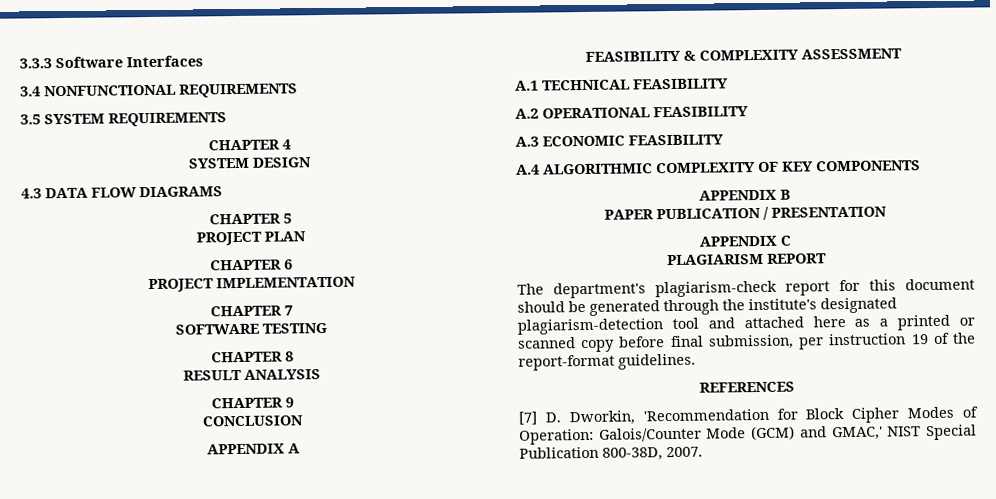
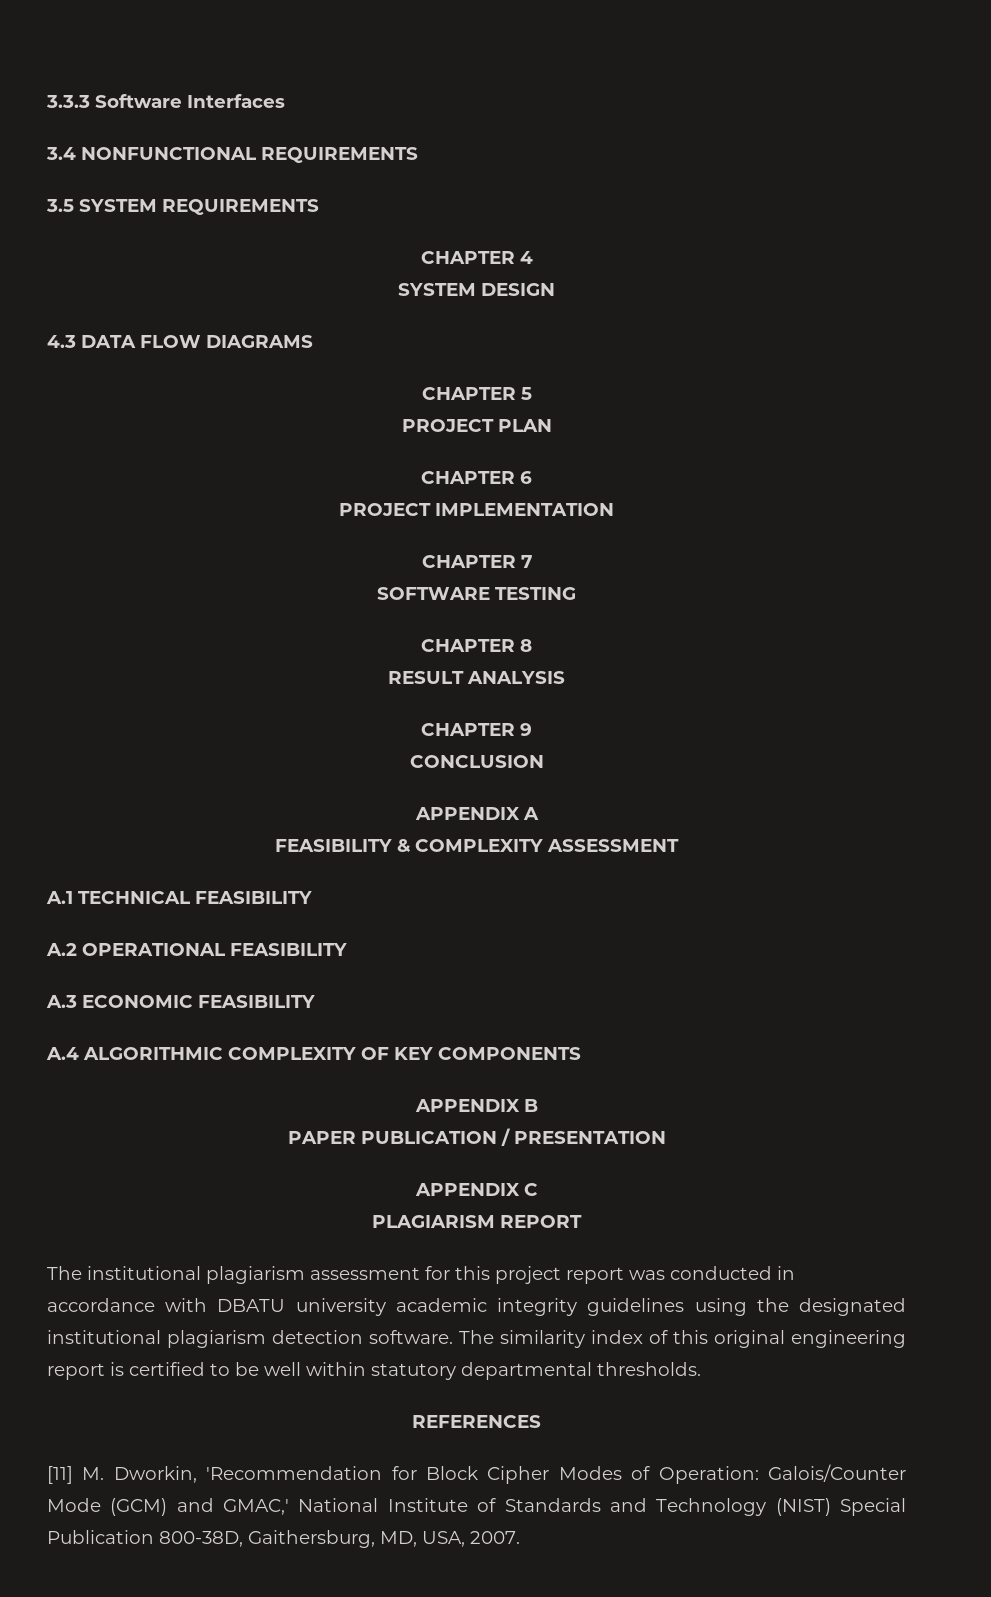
[553,278,975,299] [517,297,897,316] [517,314,975,335] [518,332,976,353] [518,353,696,371] department's plagiarism-check report for this document should be generated through the institute's designated plagiarism-detection tool and attached here as a printed or scanned copy before final submission, per instruction 19 of the report-format guidelines. -> [87,1266,795,1284] [47,1298,906,1316] [47,1330,906,1348] [47,1362,701,1380] institutional plagiarism assessment for this project report was conducted in accordance with DBATU university academic integrity guidelines using the designated institutional plagiarism detection software. The similarity index of this original engineering report is certified to be well within statutory departmental thresholds.
[518,411,561,425] [7] D. -> [47,1466,105,1484] [11] M.
[887,424,977,441] [519,446,663,461] NIST Special Publication 800-38D, -> [298,1498,907,1516] [47,1530,465,1548] National Institute of Standards and Technology (NIST) Special Publication 800-38D, Gaithersburg, MD, USA,

